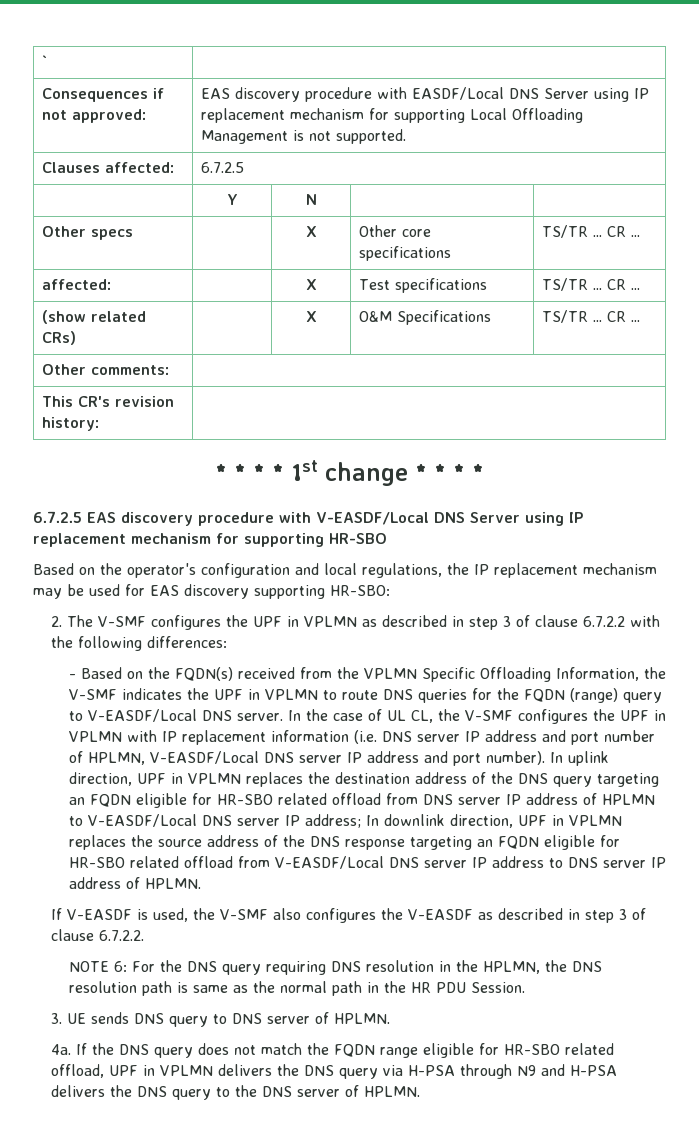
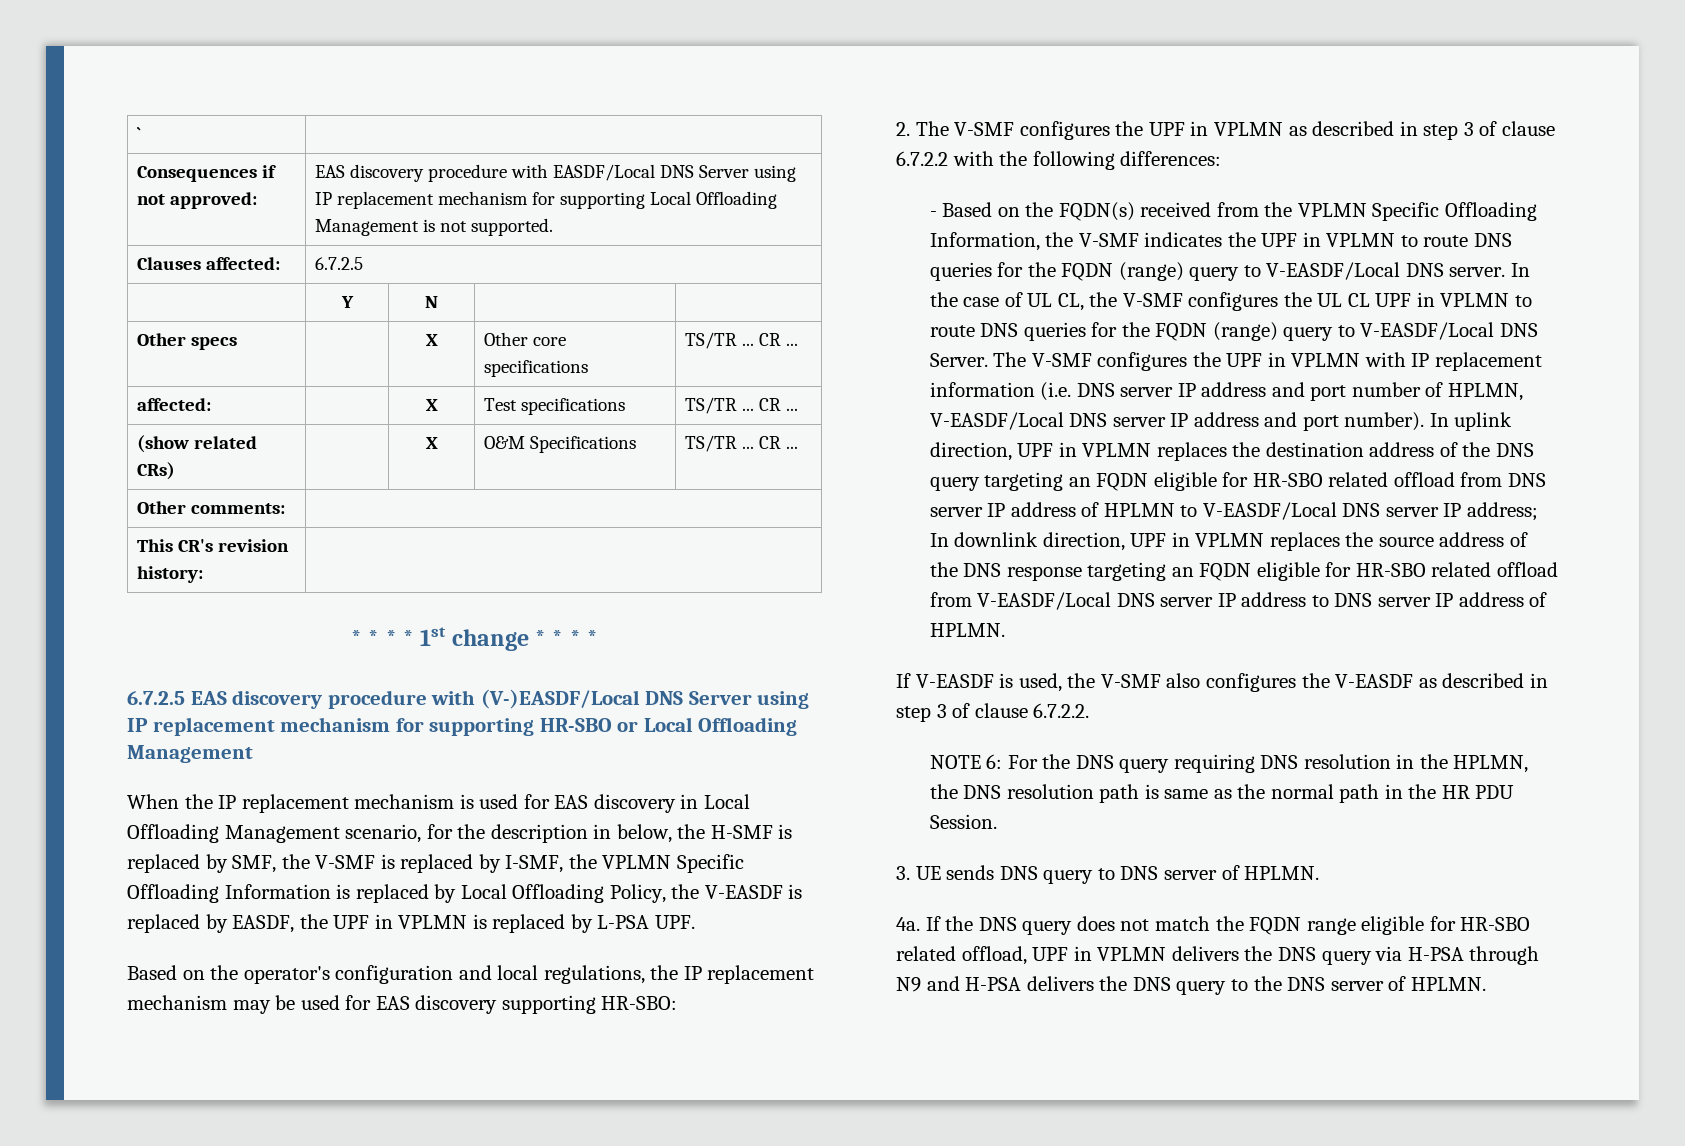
[316,512,429,525] V-EASDF/Local -> [480,689,640,709] (V-)EASDF/Local
(387, 538) none -> [617,717,798,736] [127,745,253,763] [127,794,750,813] [127,824,793,843] [127,854,744,873] [127,884,803,903] [127,914,695,933] or Local Offloading Management // When the IP replacement mechanism is used for EAS discovery in Local Offloading Management scenario, for the description in below, the H-SMF is replaced by SMF, the V-SMF is replaced by I-SMF, the VPLMN Specific Offloading Information is replaced by Local Offloading Policy, the V-EASDF is replaced by EASDF, the UPF in VPLMN is replaced by L-PSA UPF.
(615, 715) none -> [1317,292,1533,307] [929,322,1538,341] [929,352,1221,371] UL CL UPF in VPLMN to route DNS queries for the FQDN (range) query to V-EASDF/Local DNS Server. The V-SMF configures the

